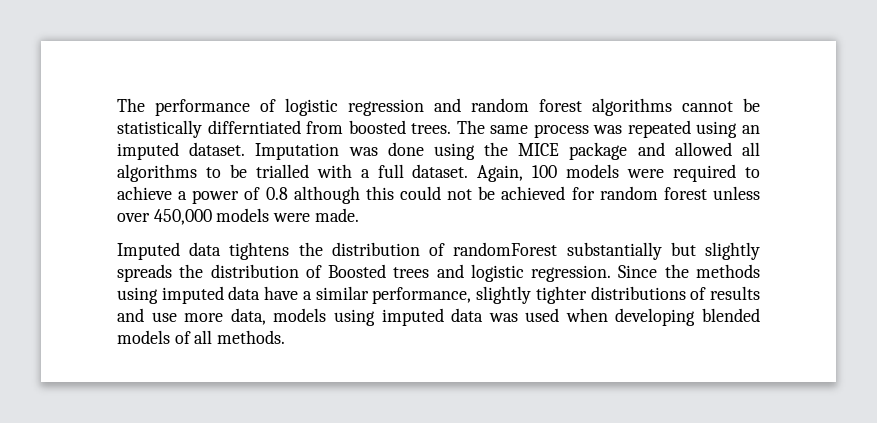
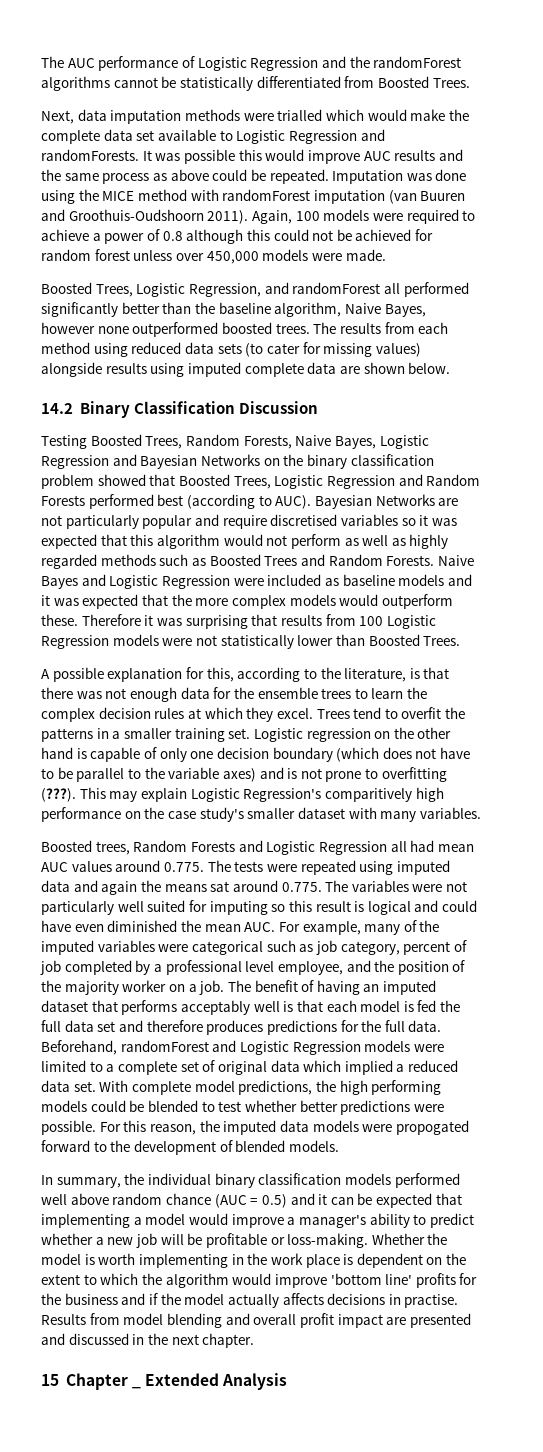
[117,98,145,112] The -> [41,56,95,68] The AUC
[285,98,760,116] [117,120,760,138] [117,142,246,160] logistic regression and random forest algorithms cannot be statistically differntiated from boosted trees. The same process was repeated using an imputed dataset. -> [197,56,462,71] [41,76,470,91] [41,109,469,124] [41,129,385,144] [41,149,463,164] [41,169,329,184] Logistic Regression and the randomForest algorithms cannot be statistically differentiated from Boosted Trees. // Next, data imputation methods were trialled which would make the complete data set available to Logistic Regression and randomForests. It was possible this would improve AUC results and the same process as above could be repeated.
[569,142,760,160] [117,164,469,182] package and allowed all algorithms to be trialled with a full dataset. -> [137,189,466,204] [41,209,249,224] method with randomForest imputation (van Buuren and Groothuis-Oudshoorn 2011).
[117,242,760,260] [117,264,760,282] [117,286,760,304] [117,308,760,326] [117,330,286,344] Imputed data tightens the distribution of randomForest substantially but slightly spreads the distribution of Boosted trees and logistic regression. Since the methods using imputed data have a similar performance, slightly tighter distributions of results and use more data, models using imputed data was used when developing blended models of all methods. -> [41,282,469,297] [41,302,426,317] [41,322,449,337] [41,342,421,357] [41,362,451,377] [41,401,318,418] [41,434,429,449] [41,454,434,469] [41,474,481,489] [41,494,459,509] [41,514,457,529] [41,534,449,549] [41,554,474,569] [41,574,472,589] [41,594,453,609] [41,614,436,629] [41,634,461,649] [41,667,450,682] [41,687,428,702] [41,707,466,722] [41,727,452,742] [41,747,471,762] [41,767,447,782] [41,787,444,802] [41,807,481,822] [41,840,474,855] [41,860,450,875] [41,880,468,895] [41,900,478,915] [41,920,440,935] [41,940,467,955] [40,960,466,975] [41,980,437,995] [41,1000,461,1015] [41,1020,442,1035] [41,1040,444,1055] [41,1060,459,1075] [41,1080,442,1095] [41,1100,444,1115] [41,1120,469,1135] [41,1140,339,1155] [41,1173,460,1188] [41,1193,462,1208] [41,1213,474,1228] [41,1233,448,1248] [41,1253,467,1268] [41,1273,478,1288] [41,1293,459,1308] [41,1313,471,1328] [41,1333,255,1348] [41,1373,141,1390] [145,1373,288,1390] Boosted Trees, Logistic Regression, and randomForest all performed significantly better than the baseline algorithm, Naive Bayes, however none outperformed boosted trees. The results from each method using reduced data sets (to cater for missing values) alongside results using imputed complete data are shown below. // 14.2 Binary Classification Discussion // Testing Boosted Trees, Random Forests, Naive Bayes, Logistic Regression and Bayesian Networks on the binary classification problem showed that Boosted Trees, Logistic Regression and Random Forests performed best (according to AUC). Bayesian Networks are not particularly popular and require discretised variables so it was expected that this algorithm would not perform as well as highly regarded methods such as Boosted Trees and Random Forests. Naive Bayes and Logistic Regression were included as baseline models and it was expected that the more complex models would outperform these. Therefore it was surprising that results from 100 Logistic Regression models were not statistically lower than Boosted Trees. // A possible explanation for this, according to the literature, is that there was not enough data for the ensemble trees to learn the complex decision rules at which they excel. Trees tend to overfit the patterns in a smaller training set. Logistic regression on the other hand is capable of only one decision boundary (which does not have to be parallel to the variable axes) and is not prone to overfitting (???). This may explain Logistic Regression's comparitively high performance on the case study's smaller dataset with many variables. // Boosted trees, Random Forests and Logistic Regression all had mean AUC values around 0.775. The tests were repeated using imputed data and again the means sat around 0.775. The variables were not particularly well suited for imputing so this result is logical and could have even diminished the mean AUC. For example, many of the imputed variables were categorical such as job category, percent of job completed by a professional level employee, and the position of the majority worker on a job. The benefit of having an imputed dataset that performs acceptably well is that each model is fed the full data set and therefore produces predictions for the full data. Beforehand, randomForest and Logistic Regression models were limited to a complete set of original data which implied a reduced data set. With complete model predictions, the high performing models could be blended to test whether better predictions were possible. For this reason, the imputed data models were propogated forward to the development of blended models. // In summary, the individual binary classification models performed well above random chance (AUC = 0.5) and it can be expected that implementing a model would improve a manager's ability to predict whether a new job will be profitable or loss-making. Whether the model is worth implementing in the work place is dependent on the extent to which the algorithm would improve 'bottom line' profits for the business and if the model actually affects decisions in practise. Results from model blending and overall profit impact are presented and discussed in the next chapter. // 15 Chapter _ Extended Analysis

